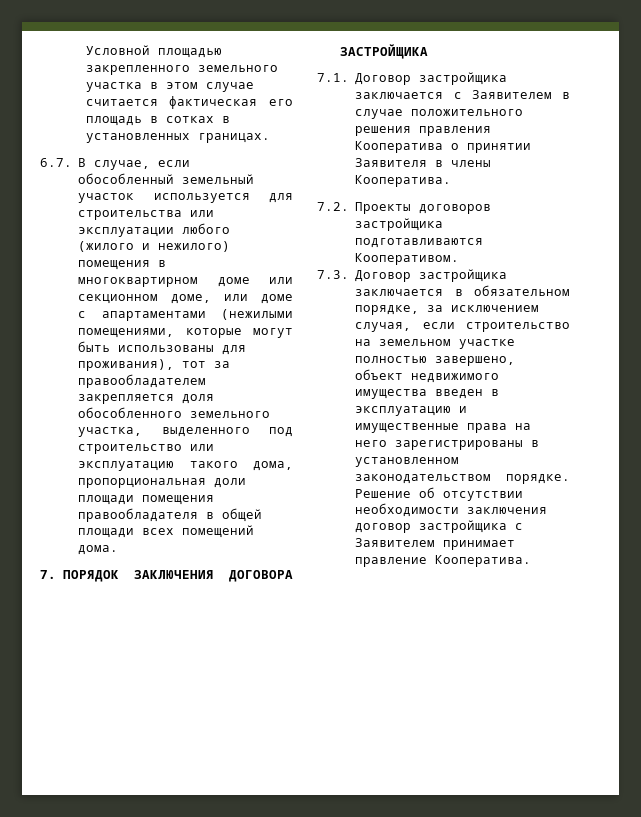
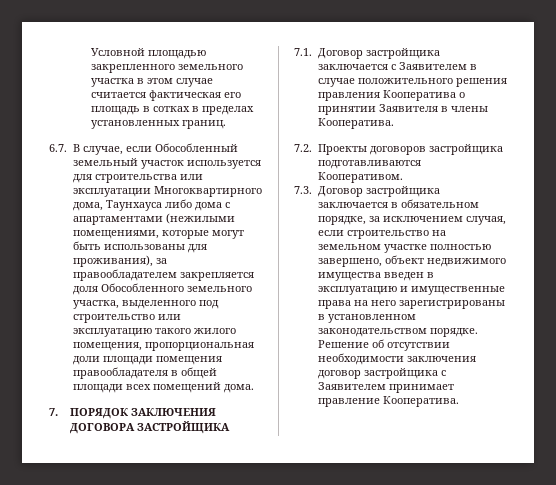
[85,133,270,143] установленных границах. -> [201,106,254,115] [90,120,226,129] пределах установленных границ.
[78,173,175,184] обособленный -> [154,143,238,152] Обособленный
[182,223,231,234] [78,241,231,252] [78,260,167,270] [78,277,293,287] [78,294,293,304] любого (жилого и нежилого) помещения в многоквартирном доме или секционном доме, или доме -> [153,186,262,197] [72,199,222,211] Многоквартирного дома, Таунхауса либо дома
[182,361,207,368] тот -> (153, 261) none
[78,407,183,418] обособленного -> [100,283,184,292] Обособленного
[253,461,293,471] дома, -> [193,328,236,334] [72,342,142,351] жилого помещения,

